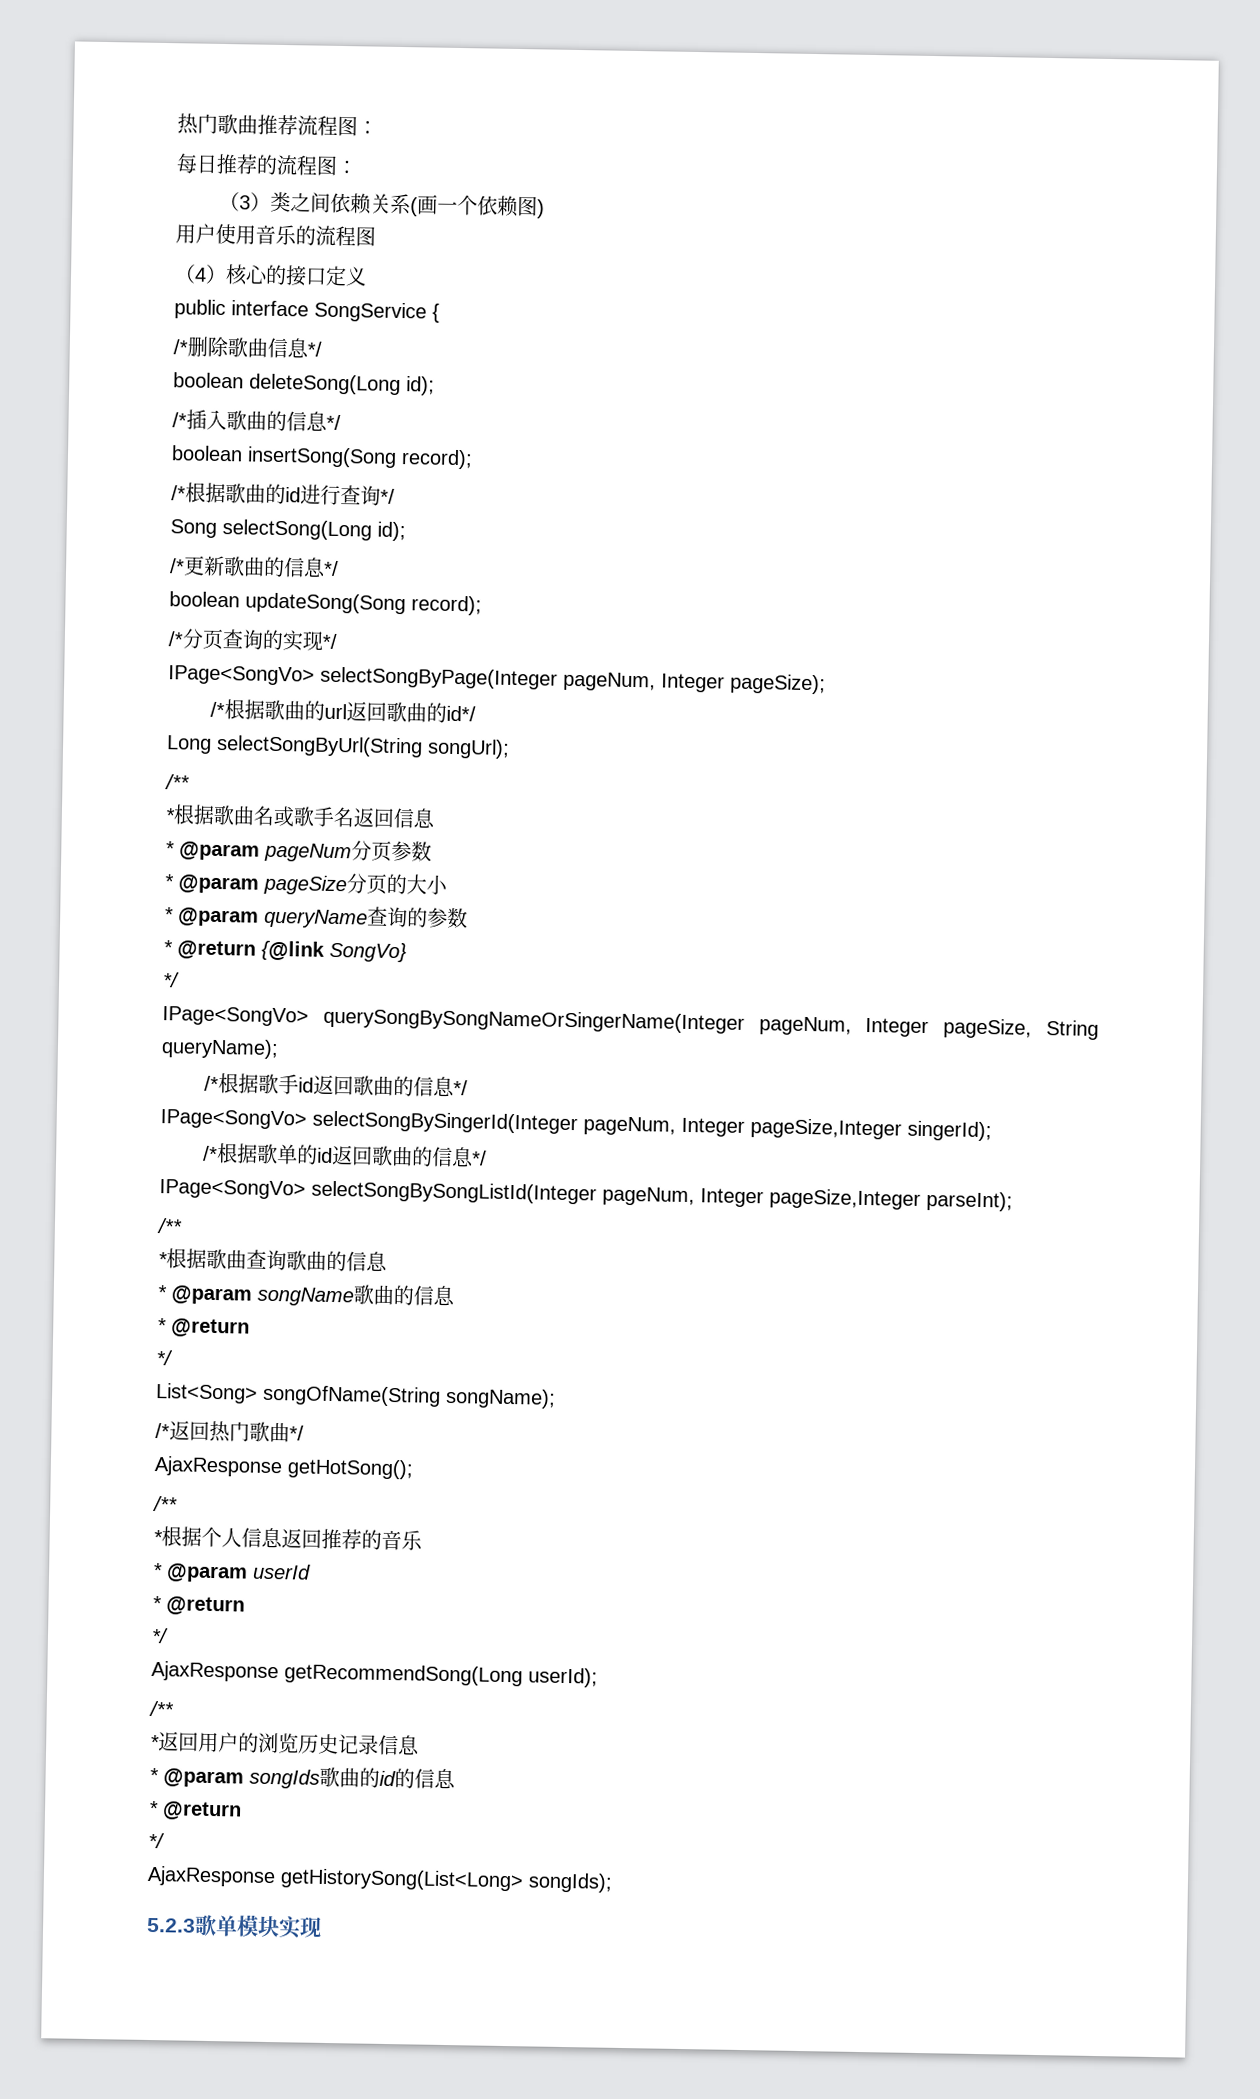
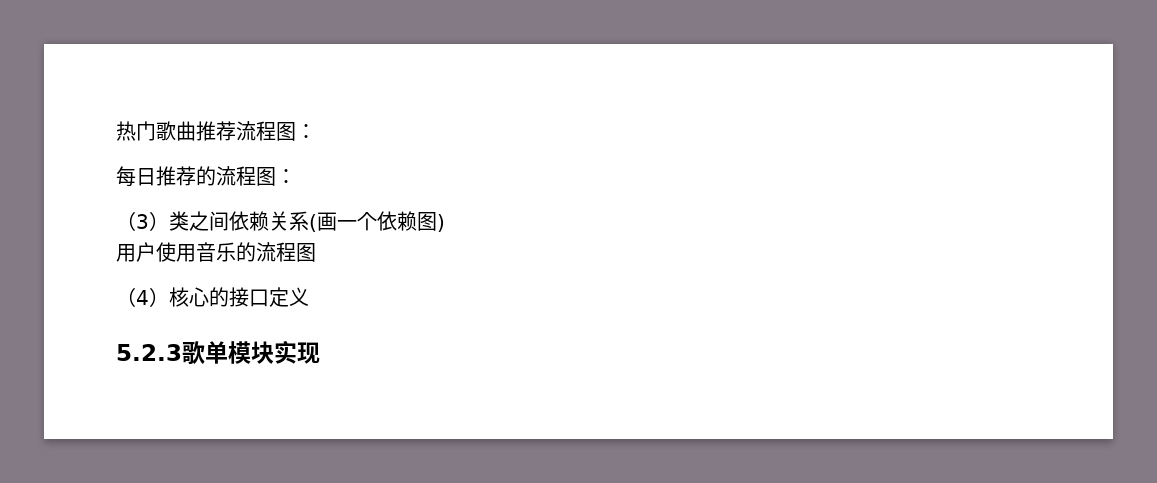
[174,299,440,323] [173,336,322,359] [173,372,435,396] [172,409,341,432] [171,445,473,470] [171,482,395,506] [170,519,406,542] [169,555,339,578] [169,591,482,616] [168,628,337,652] [168,665,826,695] [209,699,476,723] [166,734,510,759] [164,774,190,790] [165,804,436,829] [165,840,432,863] [164,873,448,896] [164,906,468,929] [163,940,407,963] [162,972,180,988] [162,1006,1099,1040] [161,1038,279,1060] [203,1073,468,1098] [160,1109,992,1142] [202,1143,487,1168] [159,1179,1013,1212] [156,1218,183,1234] [158,1248,388,1272] [157,1284,455,1307] [157,1318,250,1338] [156,1350,173,1366] [155,1383,556,1409] [155,1420,304,1443] [154,1456,414,1480] [152,1495,178,1512] [153,1526,423,1551] [153,1563,311,1583] [152,1595,245,1616] [151,1627,169,1644] [151,1660,598,1688] [148,1700,174,1717] [150,1731,420,1756] [149,1766,456,1790] [148,1800,242,1821] [148,1832,165,1849] [147,1865,613,1893] // public interface SongService { // /*删除歌曲信息*/ // boolean deleteSong(Long id); // /*插入歌曲的信息*/ // boolean insertSong(Song record); // /*根据歌曲的id进行查询*/ // Song selectSong(Long id); // /*更新歌曲的信息*/ // boolean updateSong(Song record); // /*分页查询的实现*/ // IPage<SongVo> selectSongByPage(Integer pageNum, Integer pageSize); // /*根据歌曲的url返回歌曲的id*/ // Long selectSongByUrl(String songUrl); // /** // *根据歌曲名或歌手名返回信息 // * @param pageNum分页参数 // * @param pageSize分页的大小 // * @param queryName查询的参数 // * @return {@link SongVo} // */ // IPage<SongVo> querySongBySongNameOrSingerName(Integer pageNum, Integer pageSize, String queryName); // /*根据歌手id返回歌曲的信息*/ // IPage<SongVo> selectSongBySingerId(Integer pageNum, Integer pageSize,Integer singerId); // /*根据歌单的id返回歌曲的信息*/ // IPage<SongVo> selectSongBySongListId(Integer pageNum, Integer pageSize,Integer parseInt); // /** // *根据歌曲查询歌曲的信息 // * @param songName歌曲的信息 // * @return // */ // List<Song> songOfName(String songName); // /*返回热门歌曲*/ // AjaxResponse getHotSong(); // /** // *根据个人信息返回推荐的音乐 // * @param userId // * @return // */ // AjaxResponse getRecommendSong(Long userId); // /** // *返回用户的浏览历史记录信息 // * @param songIds歌曲的id的信息 // * @return // */ // AjaxResponse getHistorySong(List<Long> songIds); -> (309, 296) none

